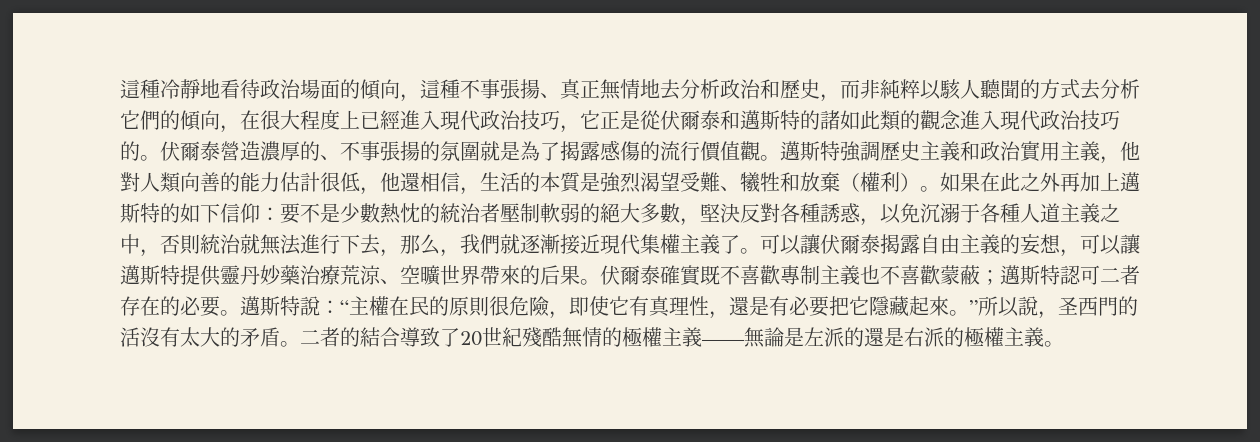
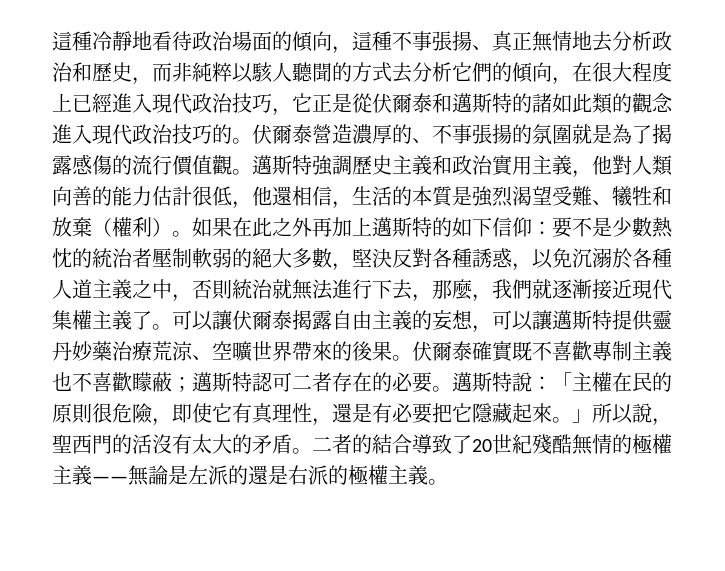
[960,203,980,223] 于 -> [612,248,632,269] 於
[420,234,440,255] 么 -> [452,279,472,300] 麼
[540,265,560,285] 后 -> [352,341,373,361] 後
[940,265,960,285] 蒙 -> [132,372,152,392] 矇
[340,300,349,314] “ -> [552,372,572,390] 「
[969,300,978,314] ” -> [572,409,592,423] 」
[1058,297,1078,315] 圣 -> [52,434,72,453] 聖

